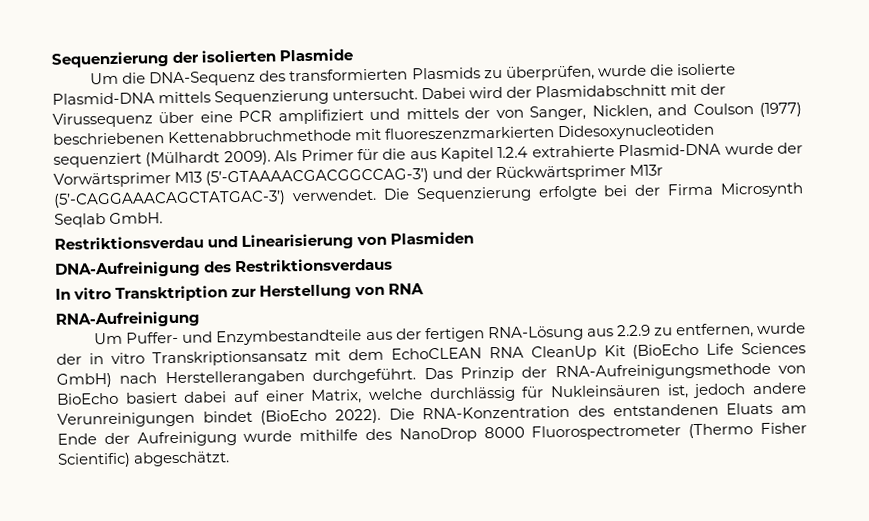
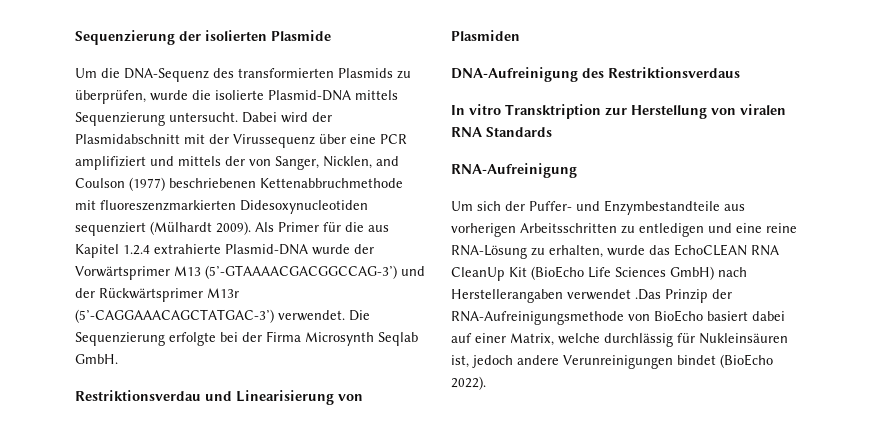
[388,283,425,295] RNA -> [740,104,786,115] [451,127,552,137] viralen RNA Standards
(124, 338) none -> [477,201,525,211] sich der
[395,322,806,343] [56,348,385,367] der fertigen RNA-Lösung aus 2.2.9 zu entfernen, wurde der in vitro Transkriptionsansatz mit dem -> [451,223,797,237] [451,245,670,259] vorherigen Arbeitsschritten zu entledigen und eine reine RNA-Lösung zu erhalten, wurde das
[312,367,453,384] durchgeführt. Das -> [567,289,661,300] verwendet .Das
[388,402,807,420] [57,422,807,447] [57,451,231,468] Die RNA-Konzentration des entstandenen Eluats am Ende der Aufreinigung wurde mithilfe des NanoDrop 8000 Fluorospectrometer (Thermo Fisher Scientific) abgeschätzt. -> (486, 383) none

